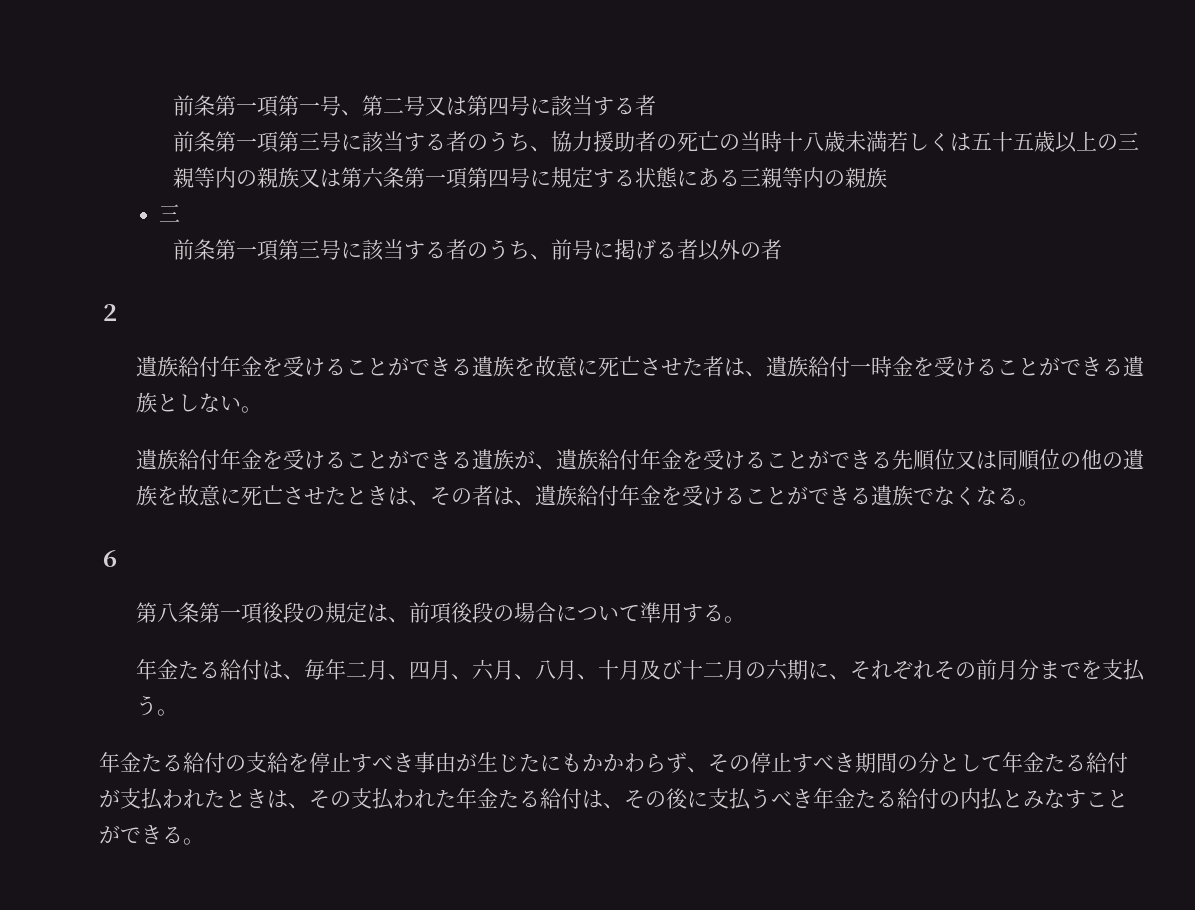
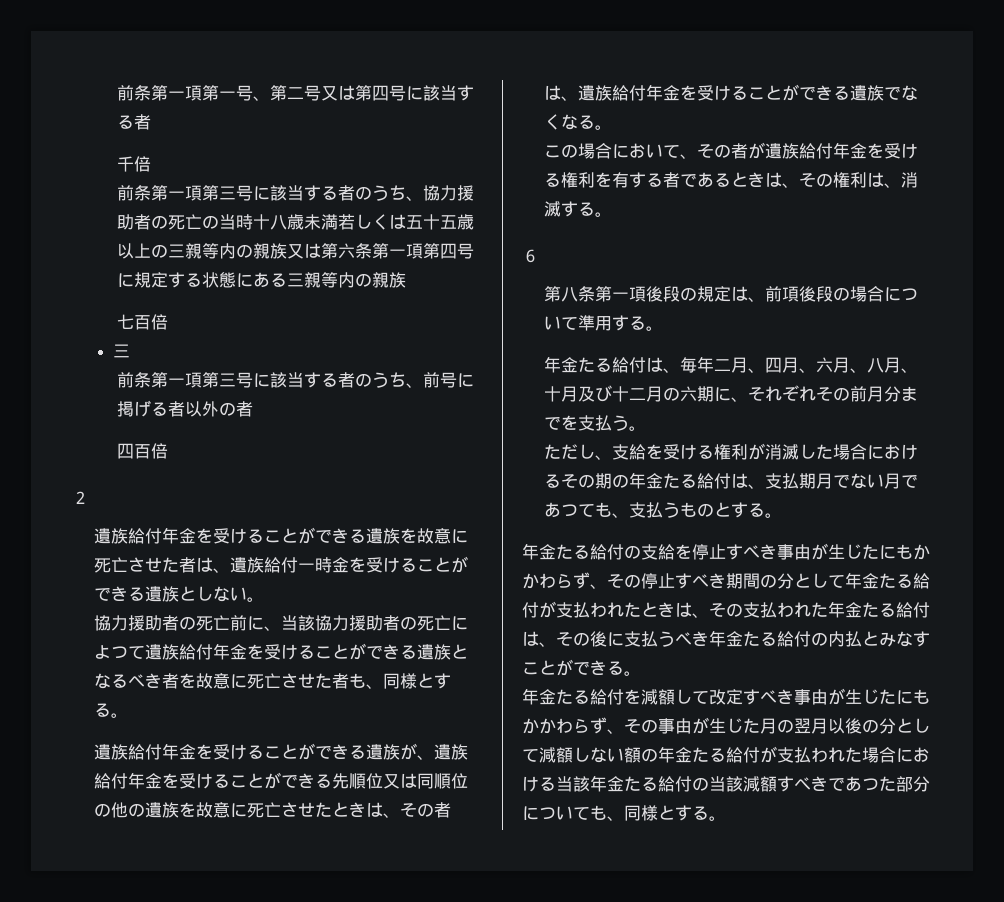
(657, 105) none -> [116,156,151,172] // 千倍
(888, 177) none -> [116,314,168,330] // 七百倍
(783, 249) none -> [116,443,168,459] // 四百倍
(263, 409) none -> [94,615,469,631] [94,643,469,660] [94,673,452,689] [94,703,129,718] // 協力援助者の死亡前に、当該協力援助者の死亡によつて遺族給付年金を受けることができる遺族となるべき者を故意に死亡させた者も、同様とする。
(1040, 502) none -> [544,142,919,159] [544,172,919,188] [544,201,613,217] // この場合において、その者が遺族給付年金を受ける権利を有する者であるときは、その権利は、消滅する。
(179, 712) none -> [544,443,919,460] [544,472,919,489] [544,502,783,518] // ただし、支給を受ける権利が消滅した場合におけるその期の年金たる給付は、支払期月でない月であつても、支払うものとする。
(204, 841) none -> [522,688,930,705] [522,717,930,734] [522,746,930,763] [522,775,930,792] [522,805,726,821] // 年金たる給付を減額して改定すべき事由が生じたにもかかわらず、その事由が生じた月の翌月以後の分として減額しない額の年金たる給付が支払われた場合における当該年金たる給付の当該減額すべきであつた部分についても、同様とする。

